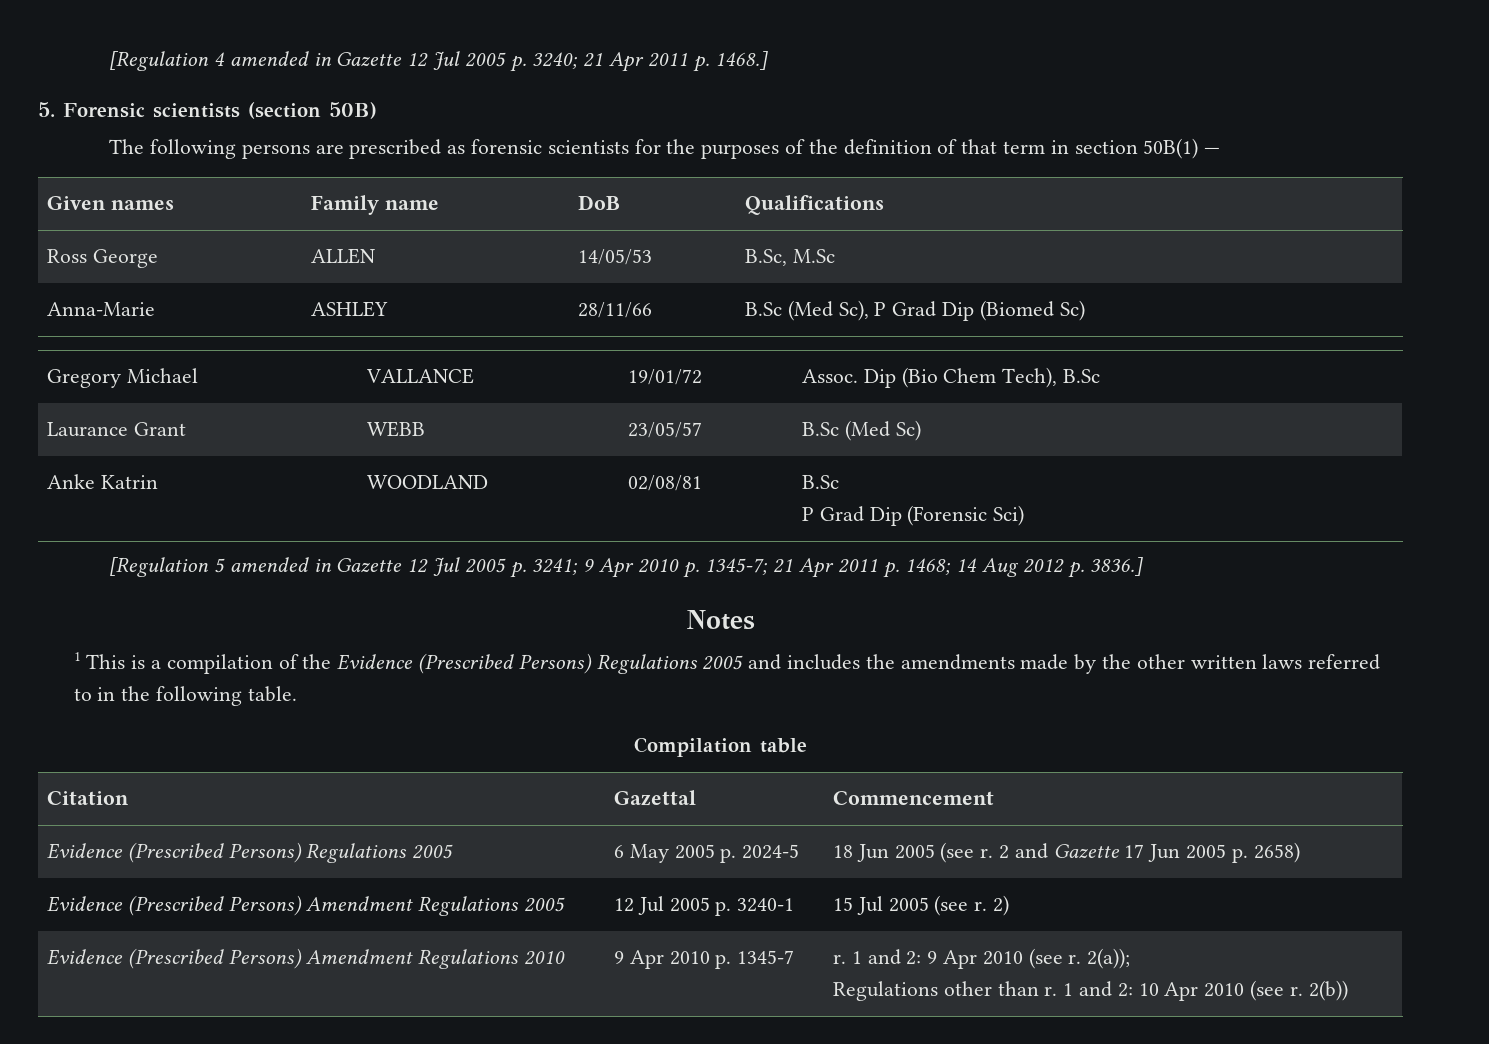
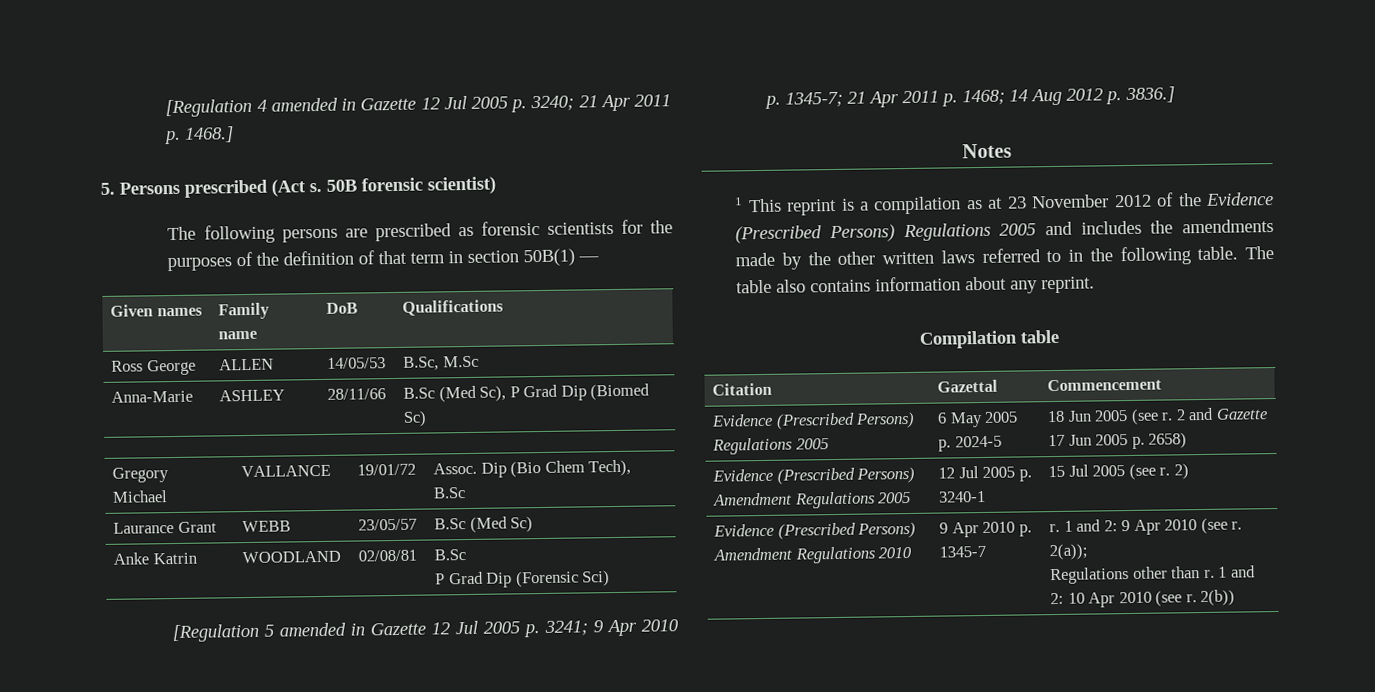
[63,102,377,119] Forensic scientists (section 50B) -> [119,176,496,198] Persons prescribed (Act s. 50B forensic scientist)
(126, 661) none -> [787,198,838,216] reprint
(273, 664) none -> [966,194,1152,210] as at 23 November 2012
(297, 694) none -> [1245,246,1274,260] [736,276,1096,294] The table also contains information about any reprint.

